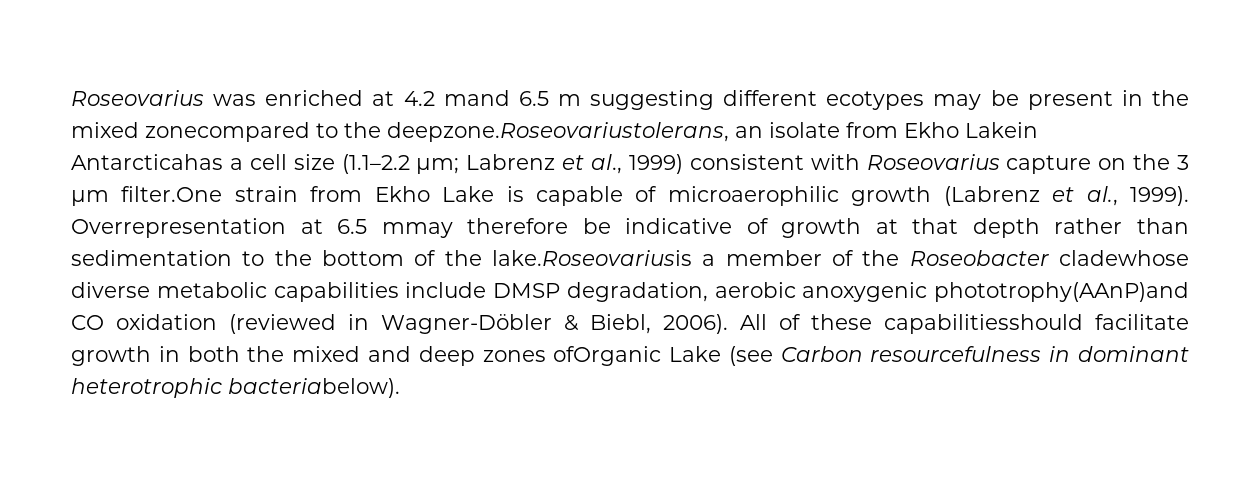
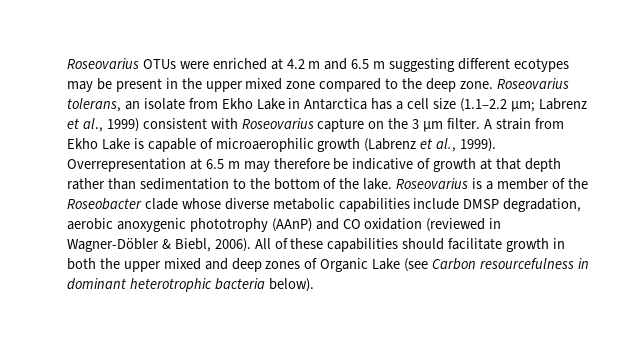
[71,90,257,106] Roseovarius was -> [67,58,209,69] Roseovarius OTUs were
[443,90,510,106] mand -> [308,58,348,70] m and
[71,122,1038,142] [71,154,223,170] mixed zonecompared to the deepzone.Roseovariustolerans, an isolate from Ekho Lakein Antarcticahas -> [205,78,569,92] [67,98,393,112] upper mixed zone compared to the deep zone. Roseovarius tolerans, an isolate from Ekho Lake in Antarctica has
[121,186,223,202] filter.One -> [447,118,492,129] filter. A
[381,222,453,238] mmay -> [227,161,270,172] m may
[491,250,692,266] lake.Roseovariusis -> [363,178,483,190] lake. Roseovarius is
[1059,250,1190,266] cladewhose -> [144,198,221,210] clade whose
[934,282,1189,302] phototrophy(AAnP)and -> [189,218,339,232] phototrophy (AAnP) and
[884,314,1083,334] capabilitiesshould -> [327,238,445,252] capabilities should
(285, 354) none -> [123,261,161,272] upper
[553,346,662,366] ofOrganic -> [304,258,369,272] of Organic
[228,378,400,398] bacteriabelow). -> [214,278,314,292] bacteria below).

